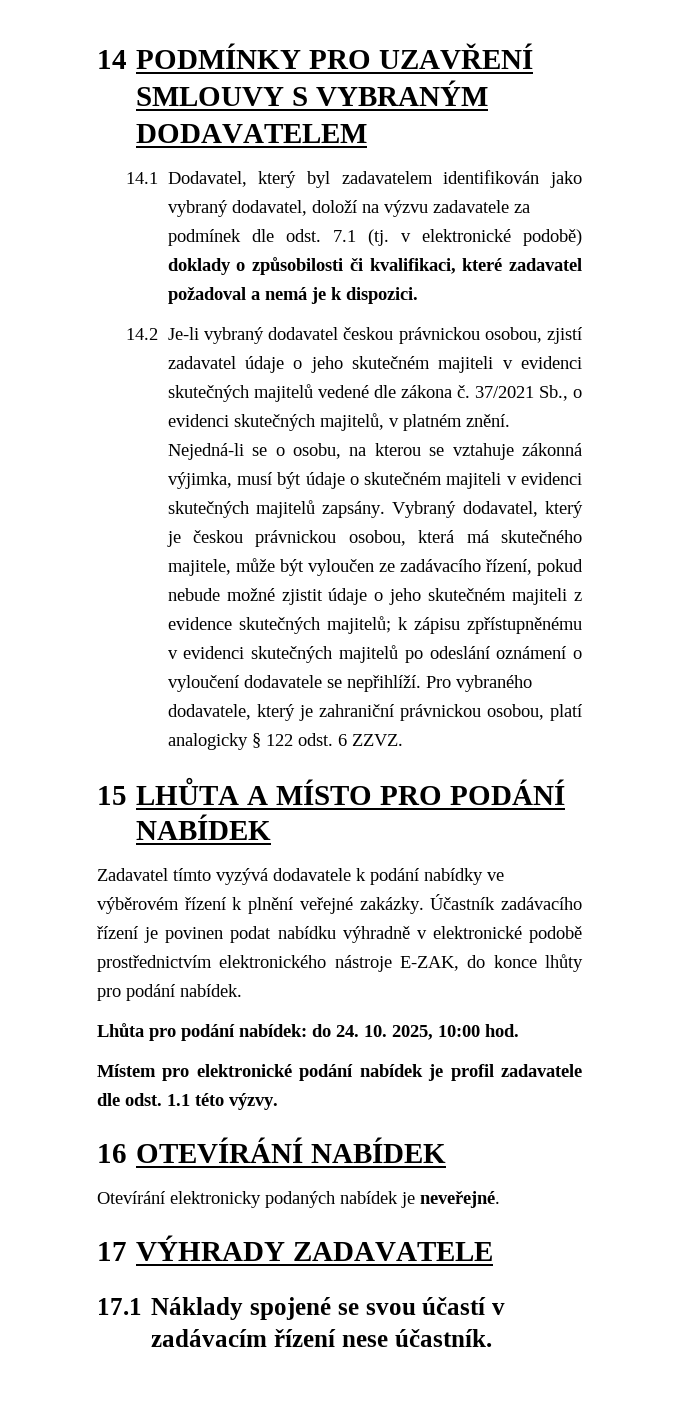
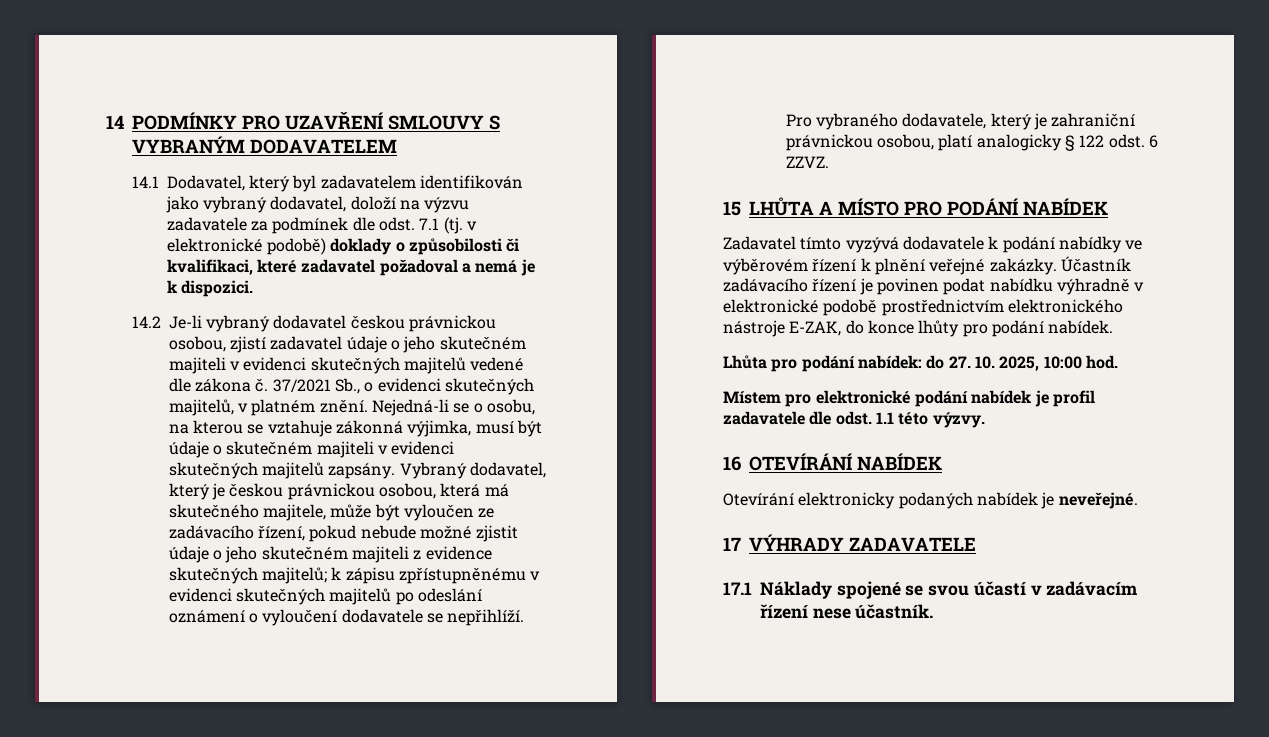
[336,1025,359,1037] 24. -> [948,356,971,368] 27.

